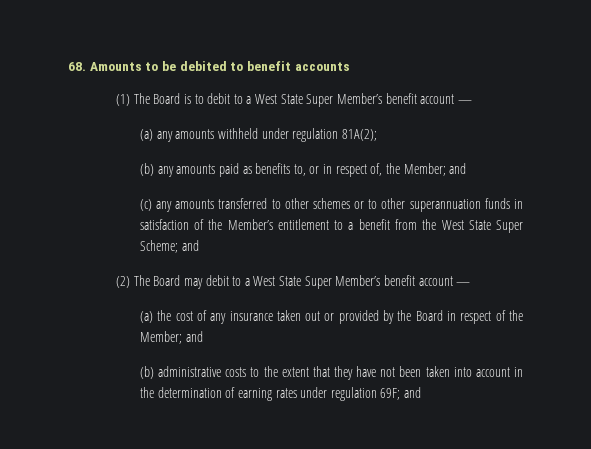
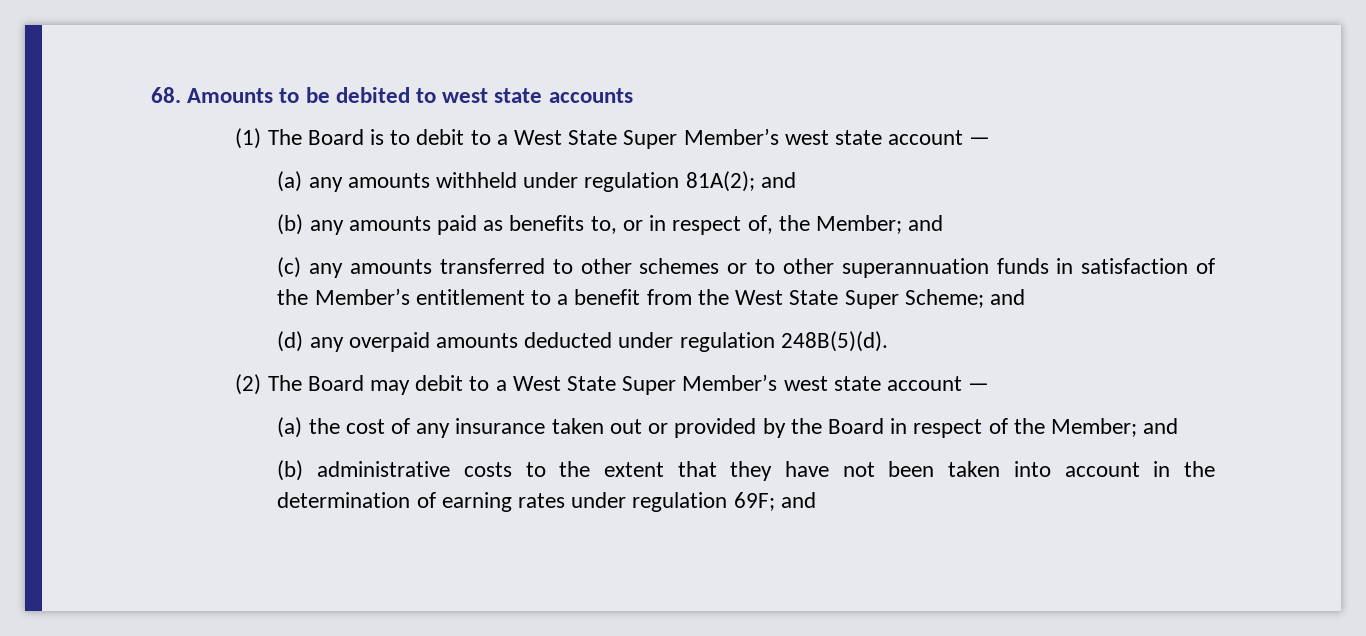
[246,61,291,71] benefit -> [442,88,543,103] west state
[385,93,417,104] benefit -> [784,130,883,145] west state
(377, 135) none -> [760,172,796,188] and
(199, 245) none -> [277,331,888,352] // (d) any overpaid amounts deducted under regulation 248B(5)(d).
[384,275,416,286] benefit -> [783,376,881,391] west state

